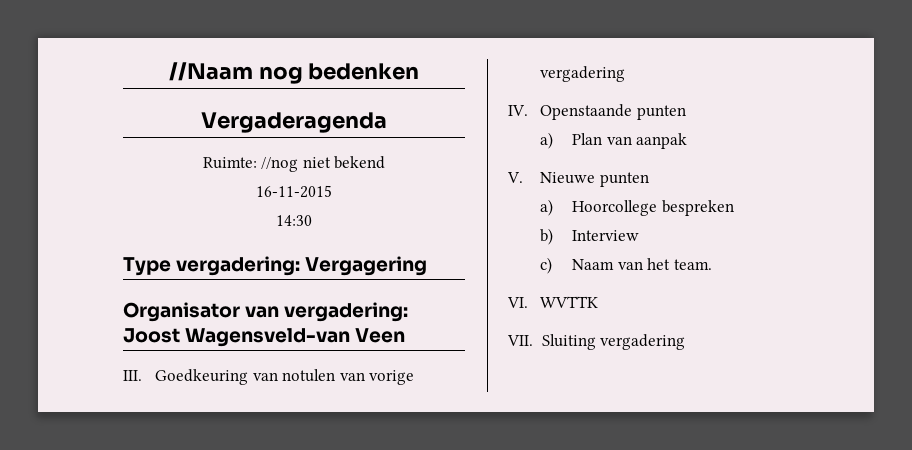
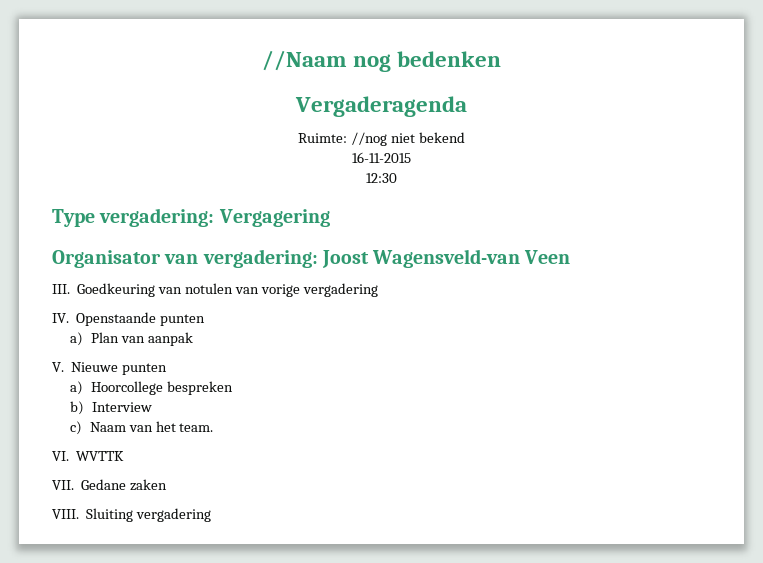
[276,215,312,226] 14:30 -> [366,173,397,183] 12:30
(533, 340) none -> [81,479,168,491] [52,509,79,519] Gedane zaken // VIII.

